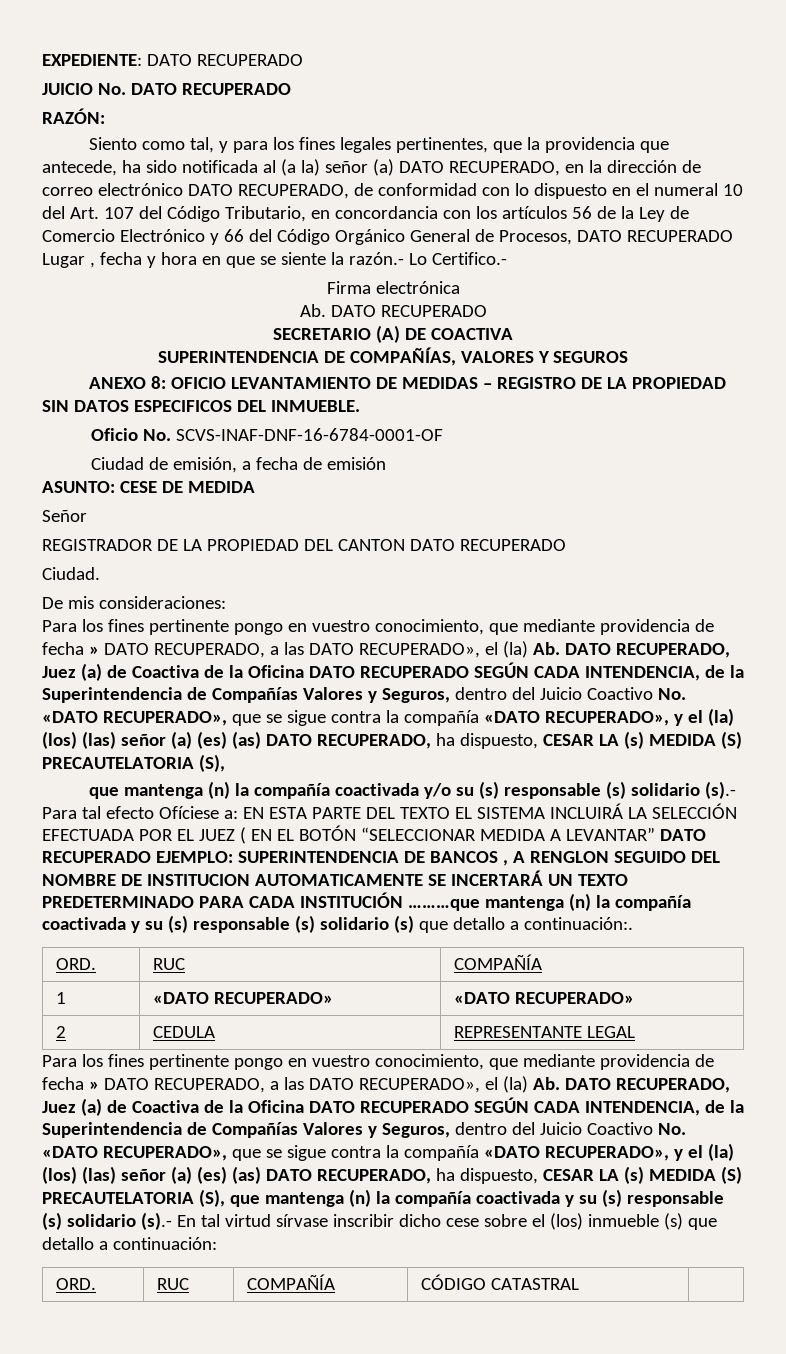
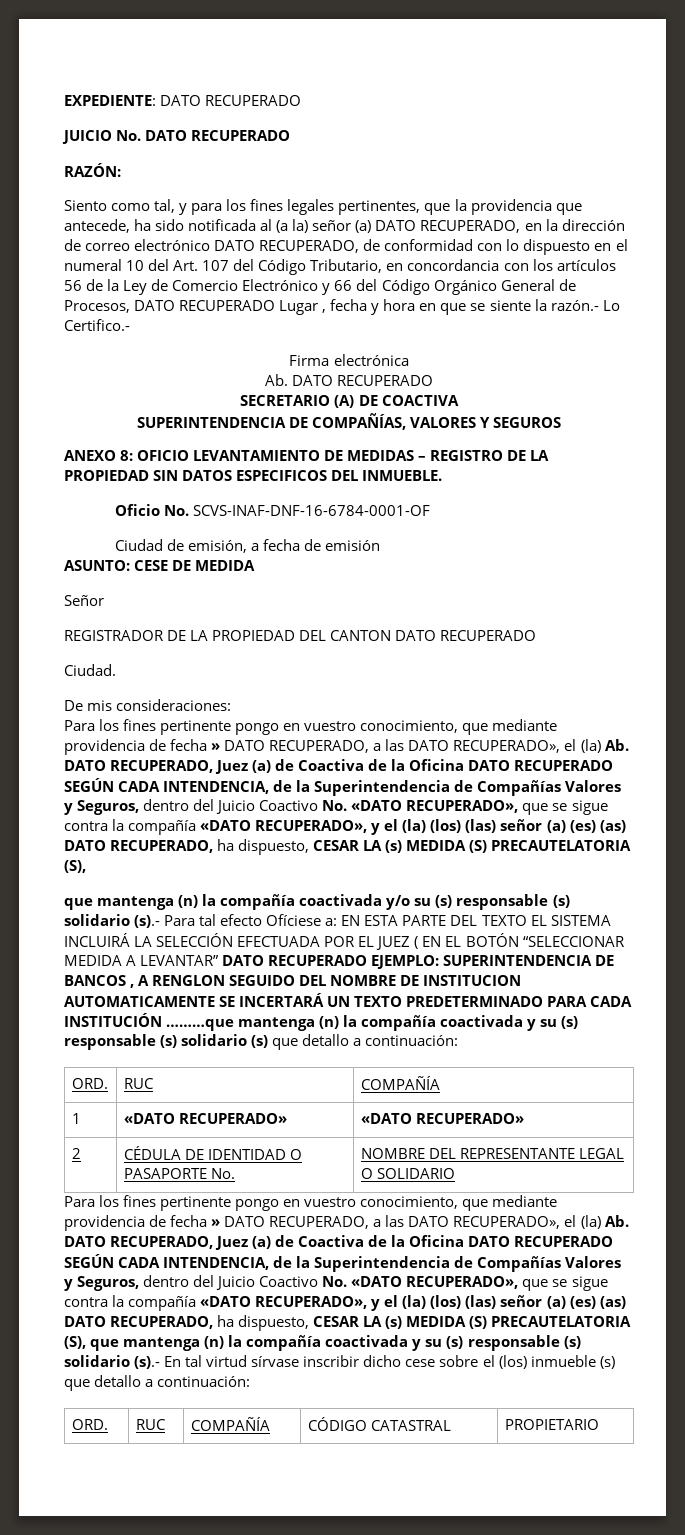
[523,917,633,930] continuación:. -> [365,1035,459,1046] continuación:
[152,1026,215,1038] CEDULA | -> [123,1146,302,1160] [123,1168,235,1179] [360,1148,456,1159] CÉDULA DE IDENTIDAD O PASAPORTE No. | NOMBRE DEL
(635, 1032) none -> [360,1168,455,1179] O SOLIDARIO
(579, 1284) none -> [504,1419,599,1430] PROPIETARIO

